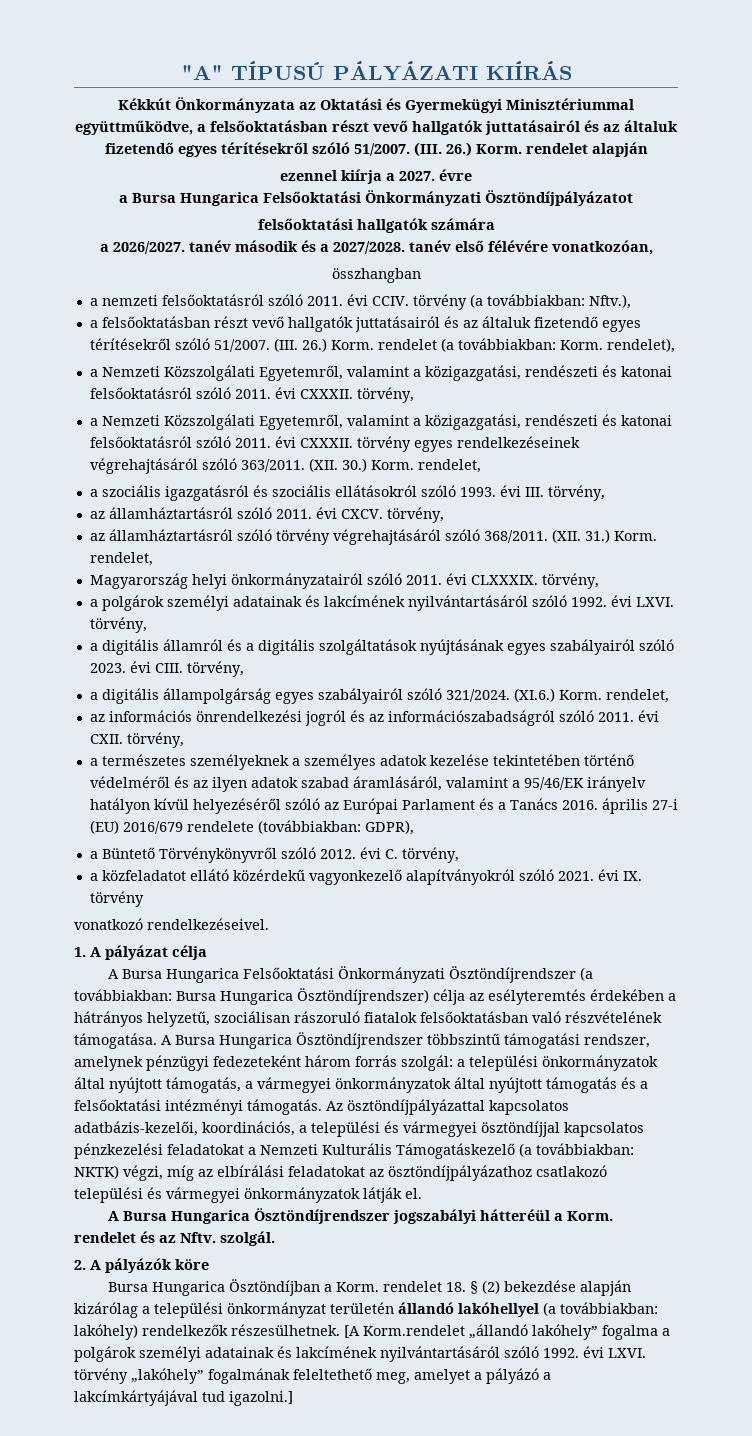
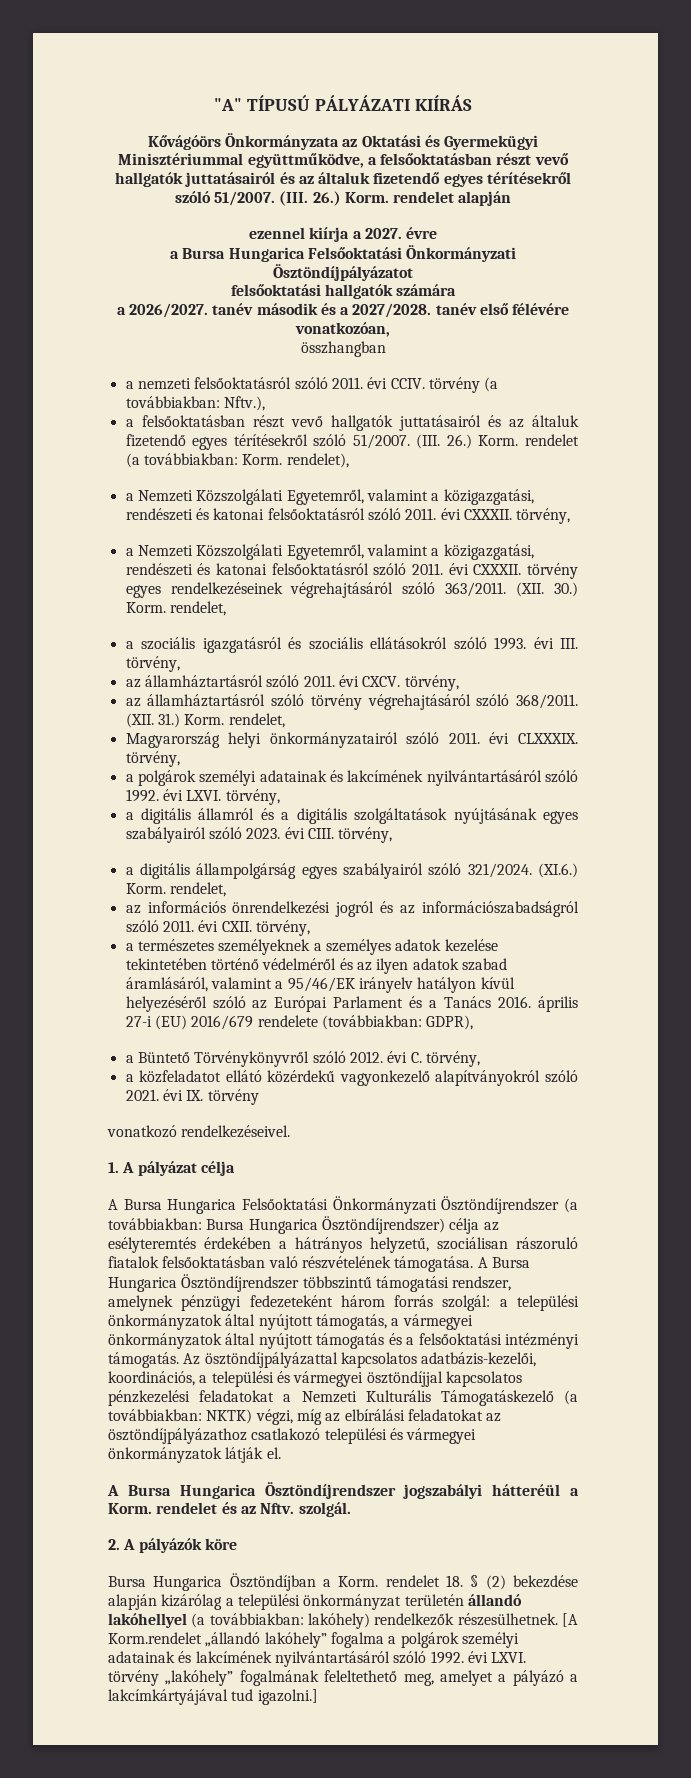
[118,98,171,110] Kékkút -> [147,135,221,150] Kővágóörs

